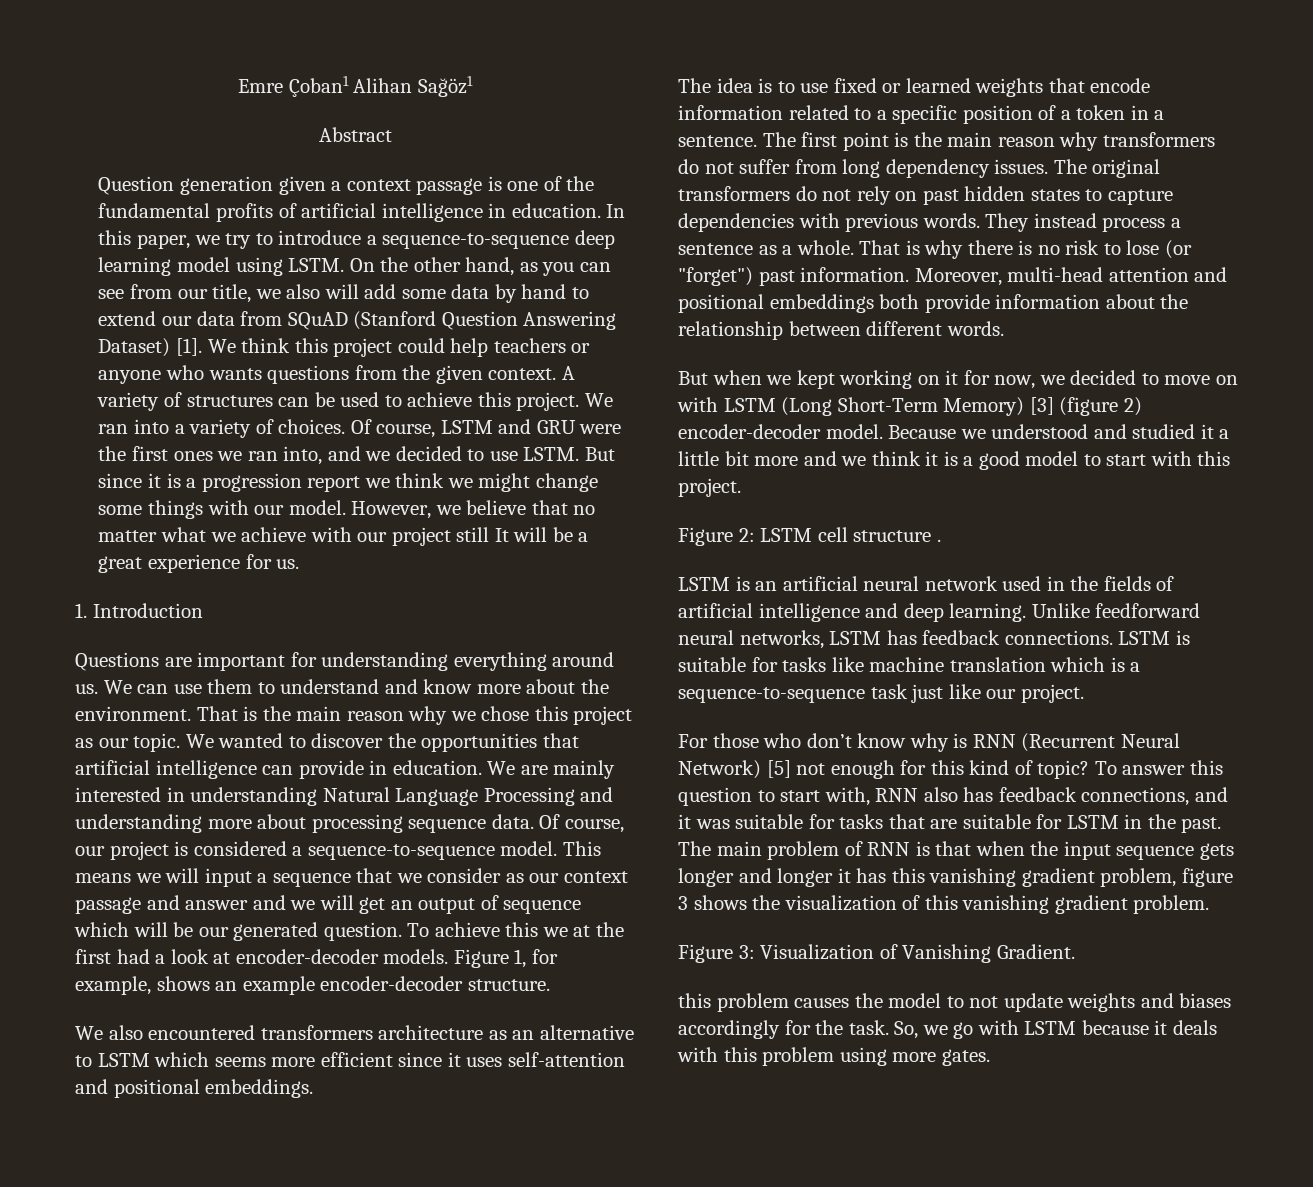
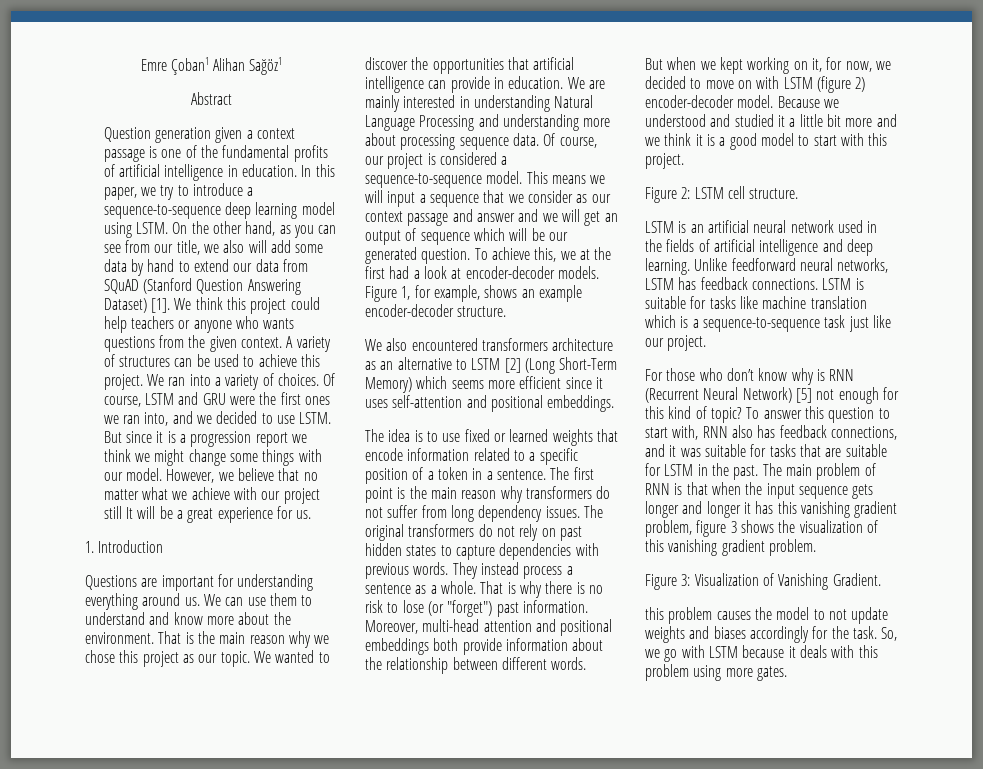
[505,922,539,937] this -> [534,247,557,262] this,
(150, 1060) none -> [504,357,618,374] [365,377,412,393] [2] (Long Short-Term Memory)
[945,370,959,385] it -> [811,58,822,72] it,
[781,397,1054,416] (Long Short-Term Memory) [3] -> (813, 83) none
[853,530,941,542] structure . -> [749,188,799,199] structure.

